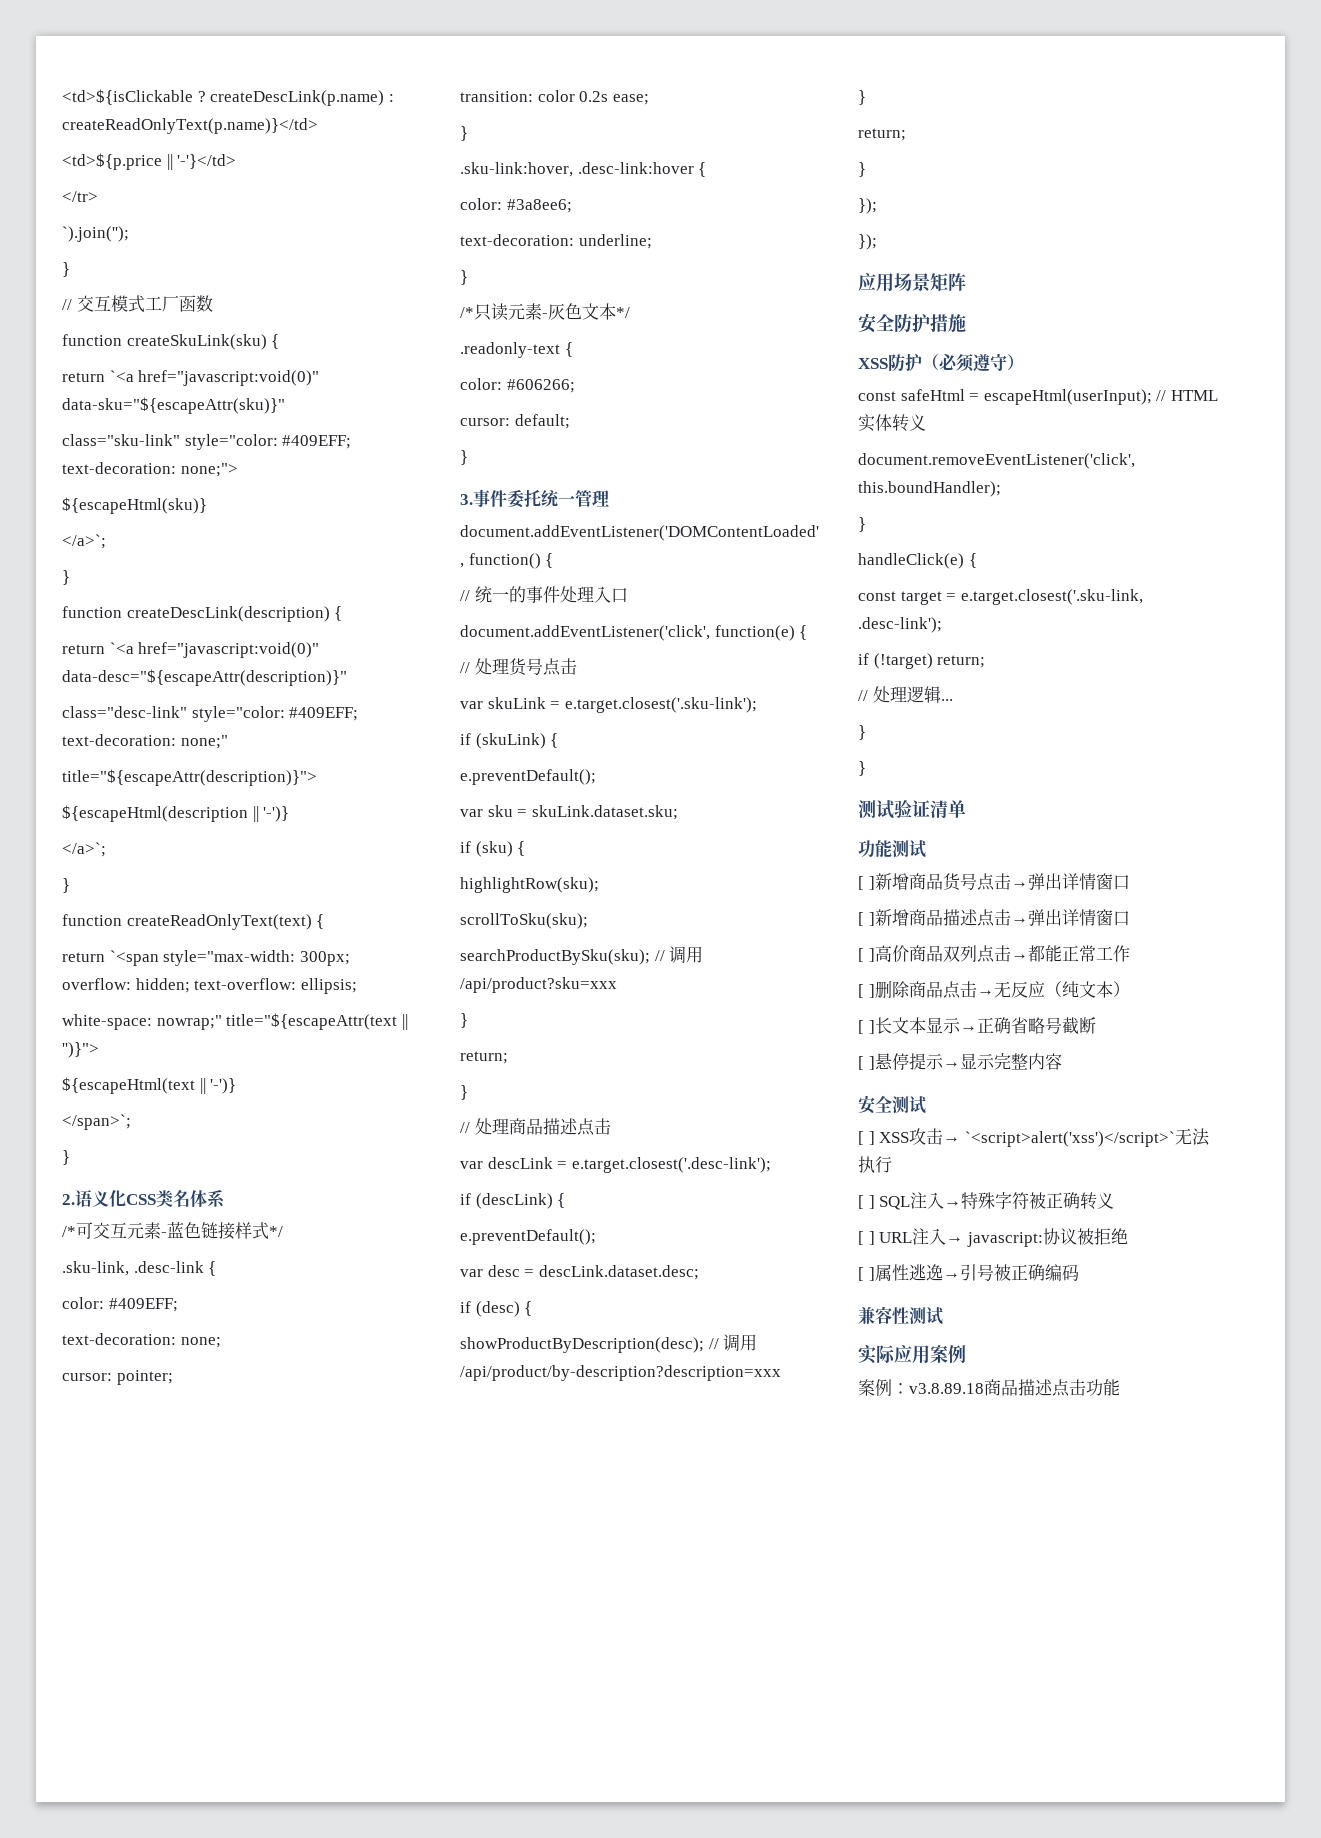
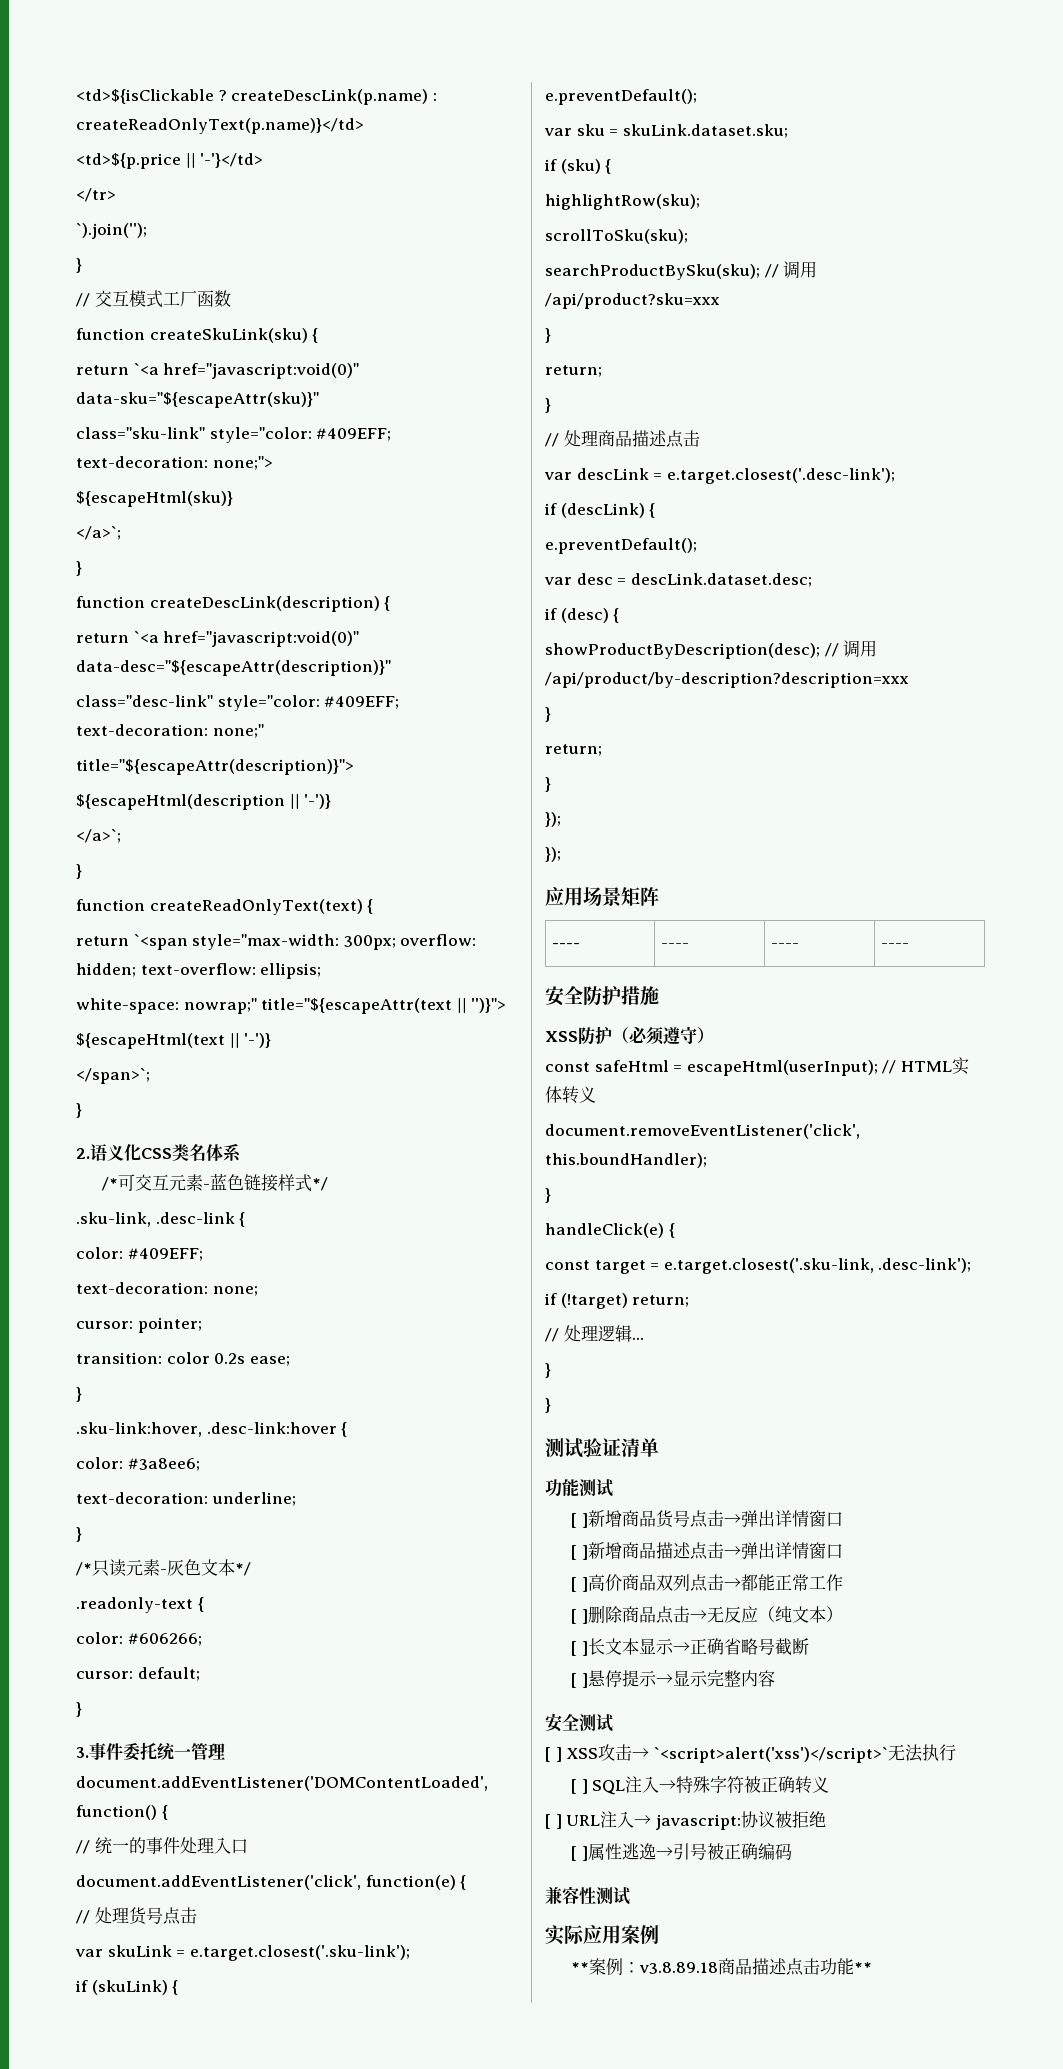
(966, 282) none -> [552,943,581,948] [661,943,690,948] [771,943,800,948] [881,943,910,948] // ---- | ---- | ---- | ----
(966, 1354) none -> [571,1962,590,1973] **
(1120, 1387) none -> [854,1962,873,1973] **

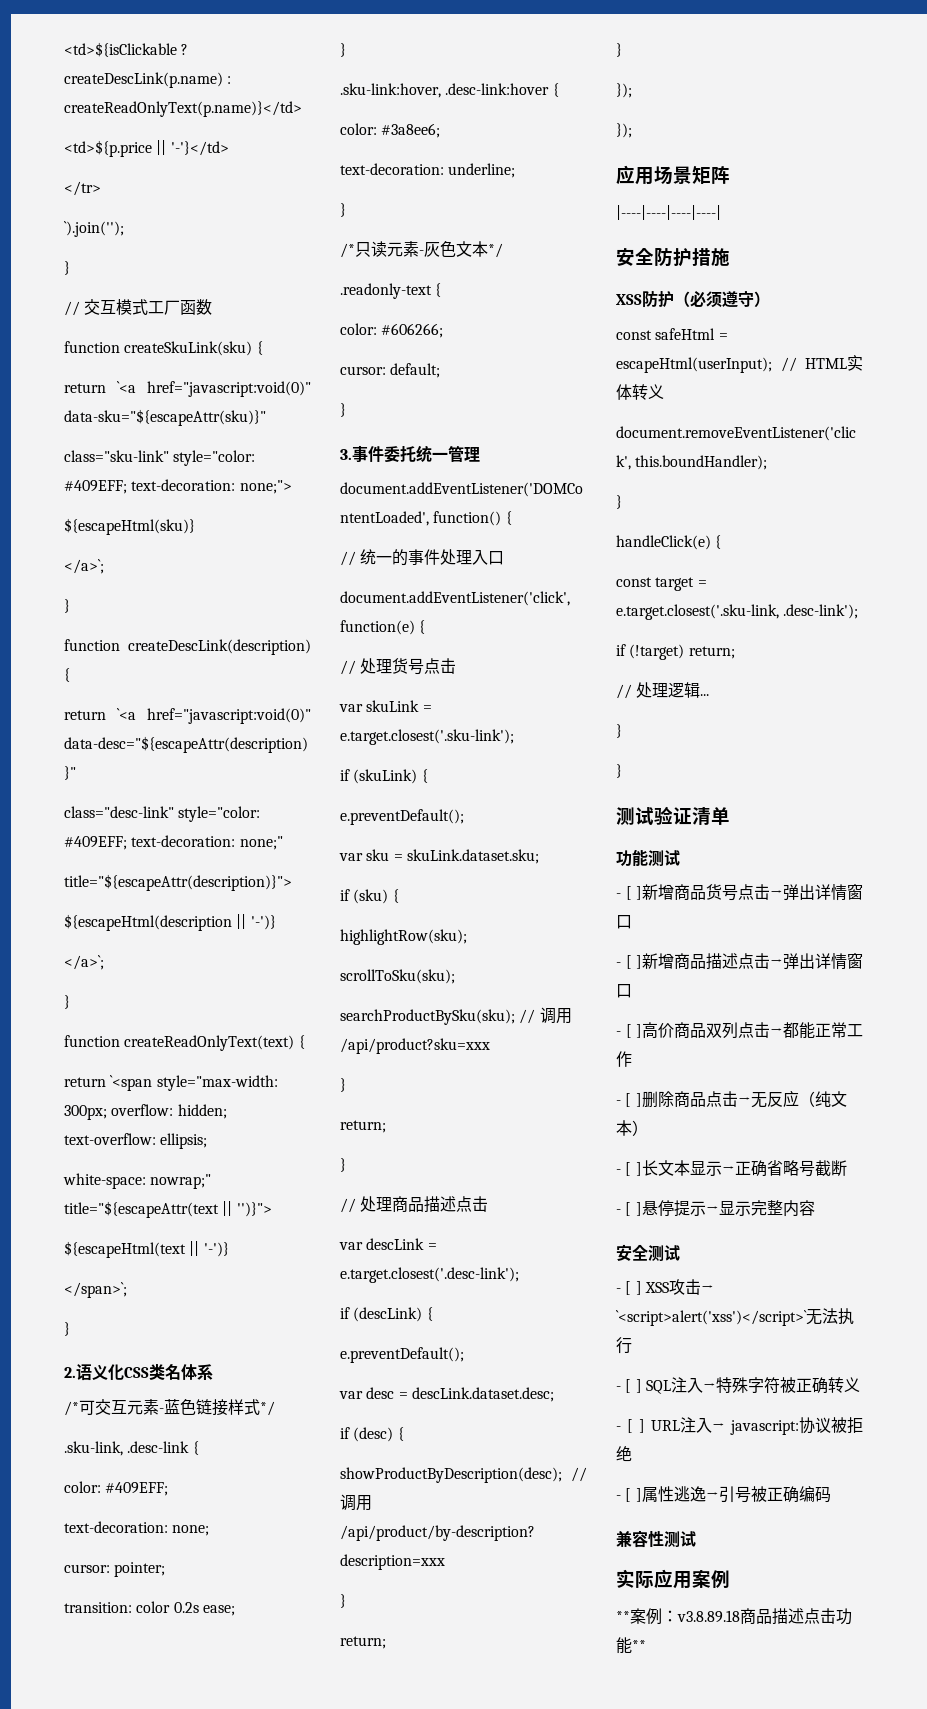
[552,943,581,948] [661,943,690,948] [771,943,800,948] [881,943,910,948] // ---- | ---- | ---- | ---- -> [616,205,721,220] // |----|----|----|----|
(613, 1488) none -> [616,893,621,898] -
(843, 1519) none -> [616,962,621,967] -
(843, 1551) none -> [616,1031,621,1036] -
(843, 1582) none -> [616,1100,621,1105] -
(843, 1614) none -> [616,1169,621,1174] -
(809, 1646) none -> [616,1209,621,1214] -
(613, 1723) none -> [616,1288,621,1293] -
(956, 1752) none -> [616,1386,621,1391] -
(830, 1784) none -> [616,1426,621,1431] -
(826, 1819) none -> [616,1495,621,1500] -

